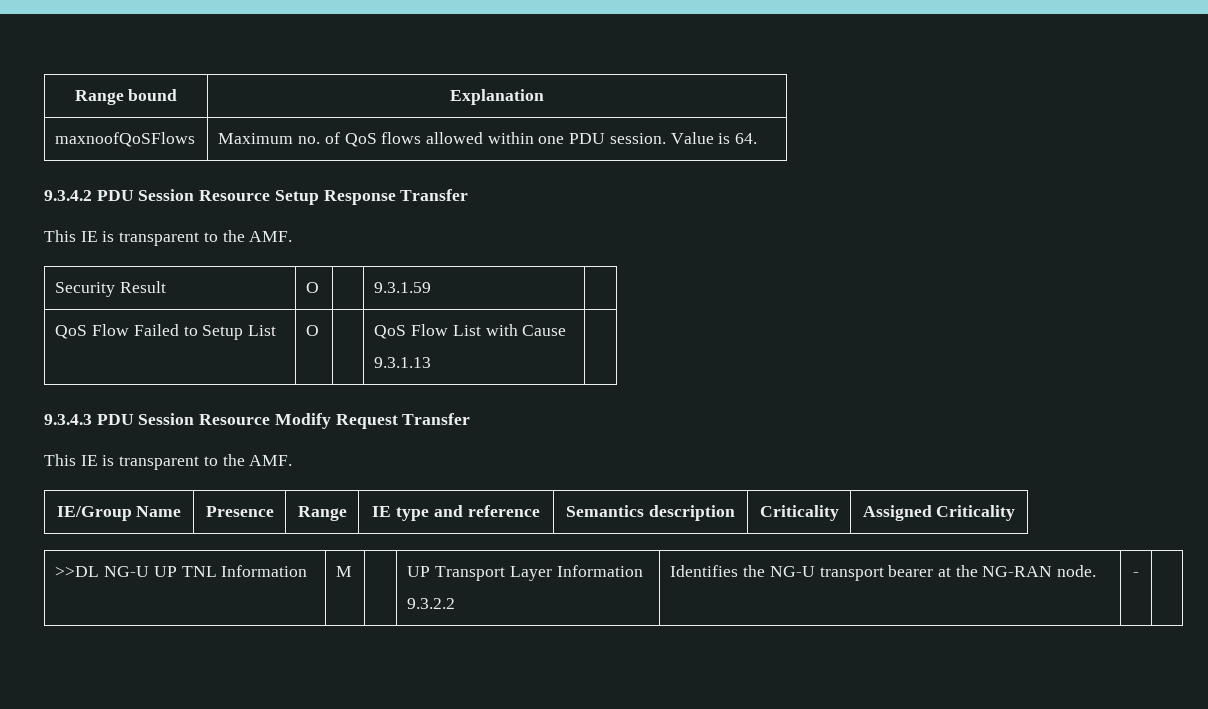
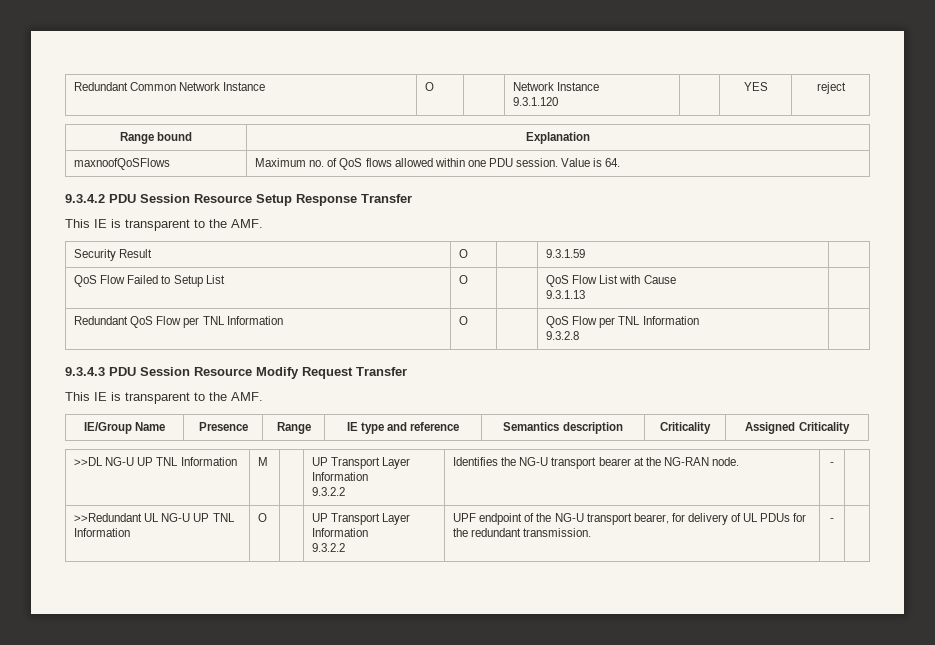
(74, 97) none -> [74,82,266,91] [425,82,435,91] [513,82,600,91] [513,97,559,106] [743,82,768,91] [816,82,846,94] Redundant Common Network Instance | O | | Network Instance // 9.3.1.120 | | YES | reject //
(432, 362) none -> [74,316,283,328] [459,316,469,325] [546,316,699,328] [546,331,580,340] // Redundant QoS Flow per TNL Information | O | | QoS Flow per TNL Information // 9.3.2.8 |
(1139, 574) none -> [74,513,235,522] [74,528,131,537] [258,513,268,522] [312,513,411,525] [312,528,369,537] [312,543,346,552] [453,513,807,525] [453,528,592,537] [830,518,834,522] // >>Redundant UL NG-U UP TNL Information | O | | UP Transport Layer Information // 9.3.2.2 | UPF endpoint of the NG-U transport bearer, for delivery of UL PDUs for the redundant transmission. | - |

